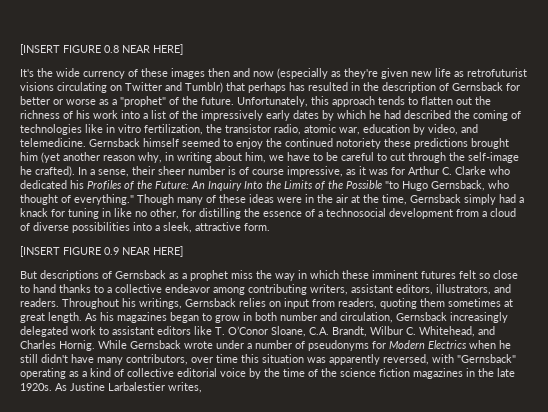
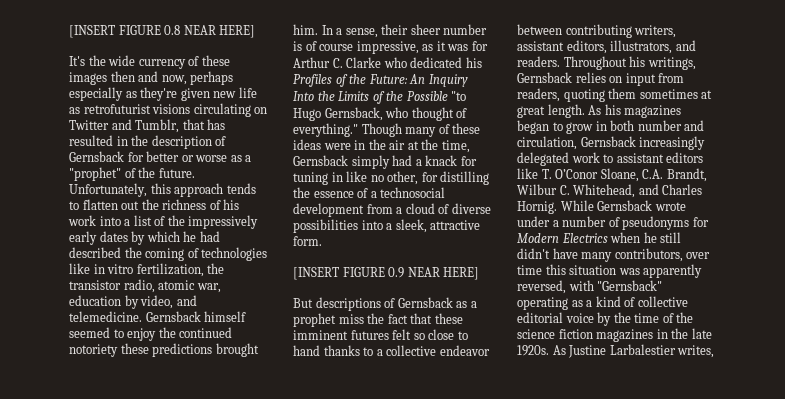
[253,68,328,79] now (especially -> [161,71,234,85] [69,87,123,101] now, perhaps especially
[185,82,286,93] Tumblr) that perhaps -> [135,119,205,133] Tumblr, that
[20,152,519,163] [20,166,75,177] him (yet another reason why, in writing about him, we have to be careful to cut through the self-image he crafted). -> [293,24,318,35] him.
[275,270,339,281] way in which -> [387,313,433,324] fact that
[213,287,245,295] among -> [517,24,562,35] between

